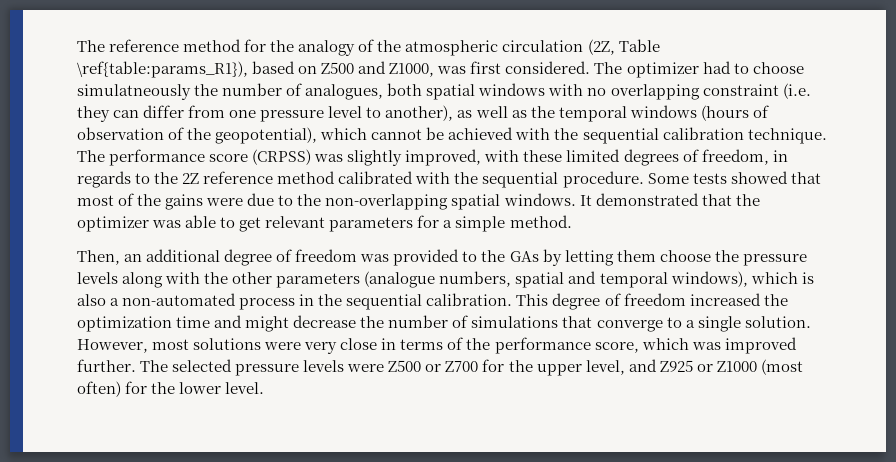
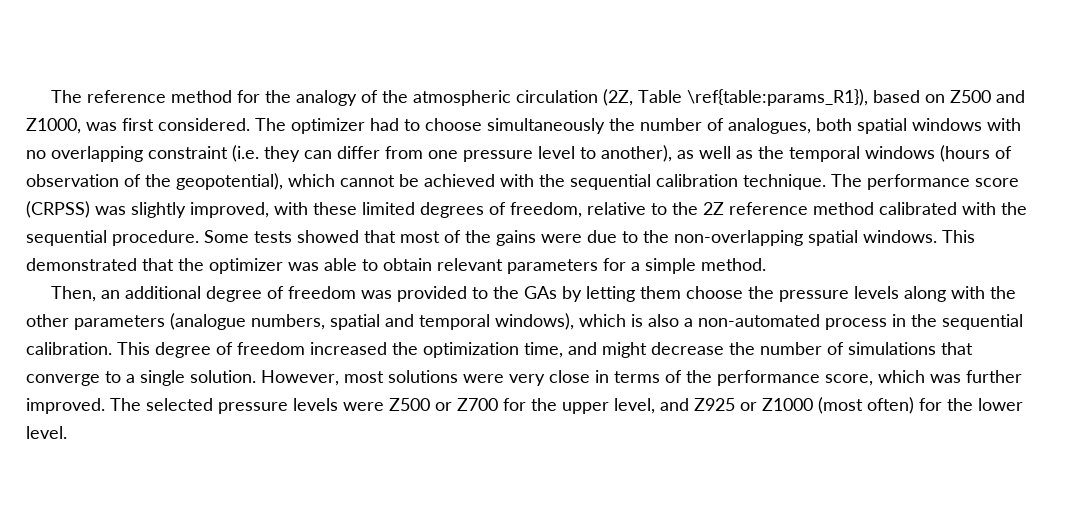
[77,84,191,100] simulatneously -> [487,118,605,134] simultaneously
[772,150,788,162] [77,171,131,188] in regards -> [587,202,646,215] relative
[579,195,592,206] It -> [942,230,975,243] This
[239,217,262,232] get -> [383,258,432,271] obtain
[176,316,211,328] time -> [524,342,563,358] time,
[724,337,797,354] [77,359,136,372] improved further. -> [966,370,1022,383] [26,398,105,414] further improved.

